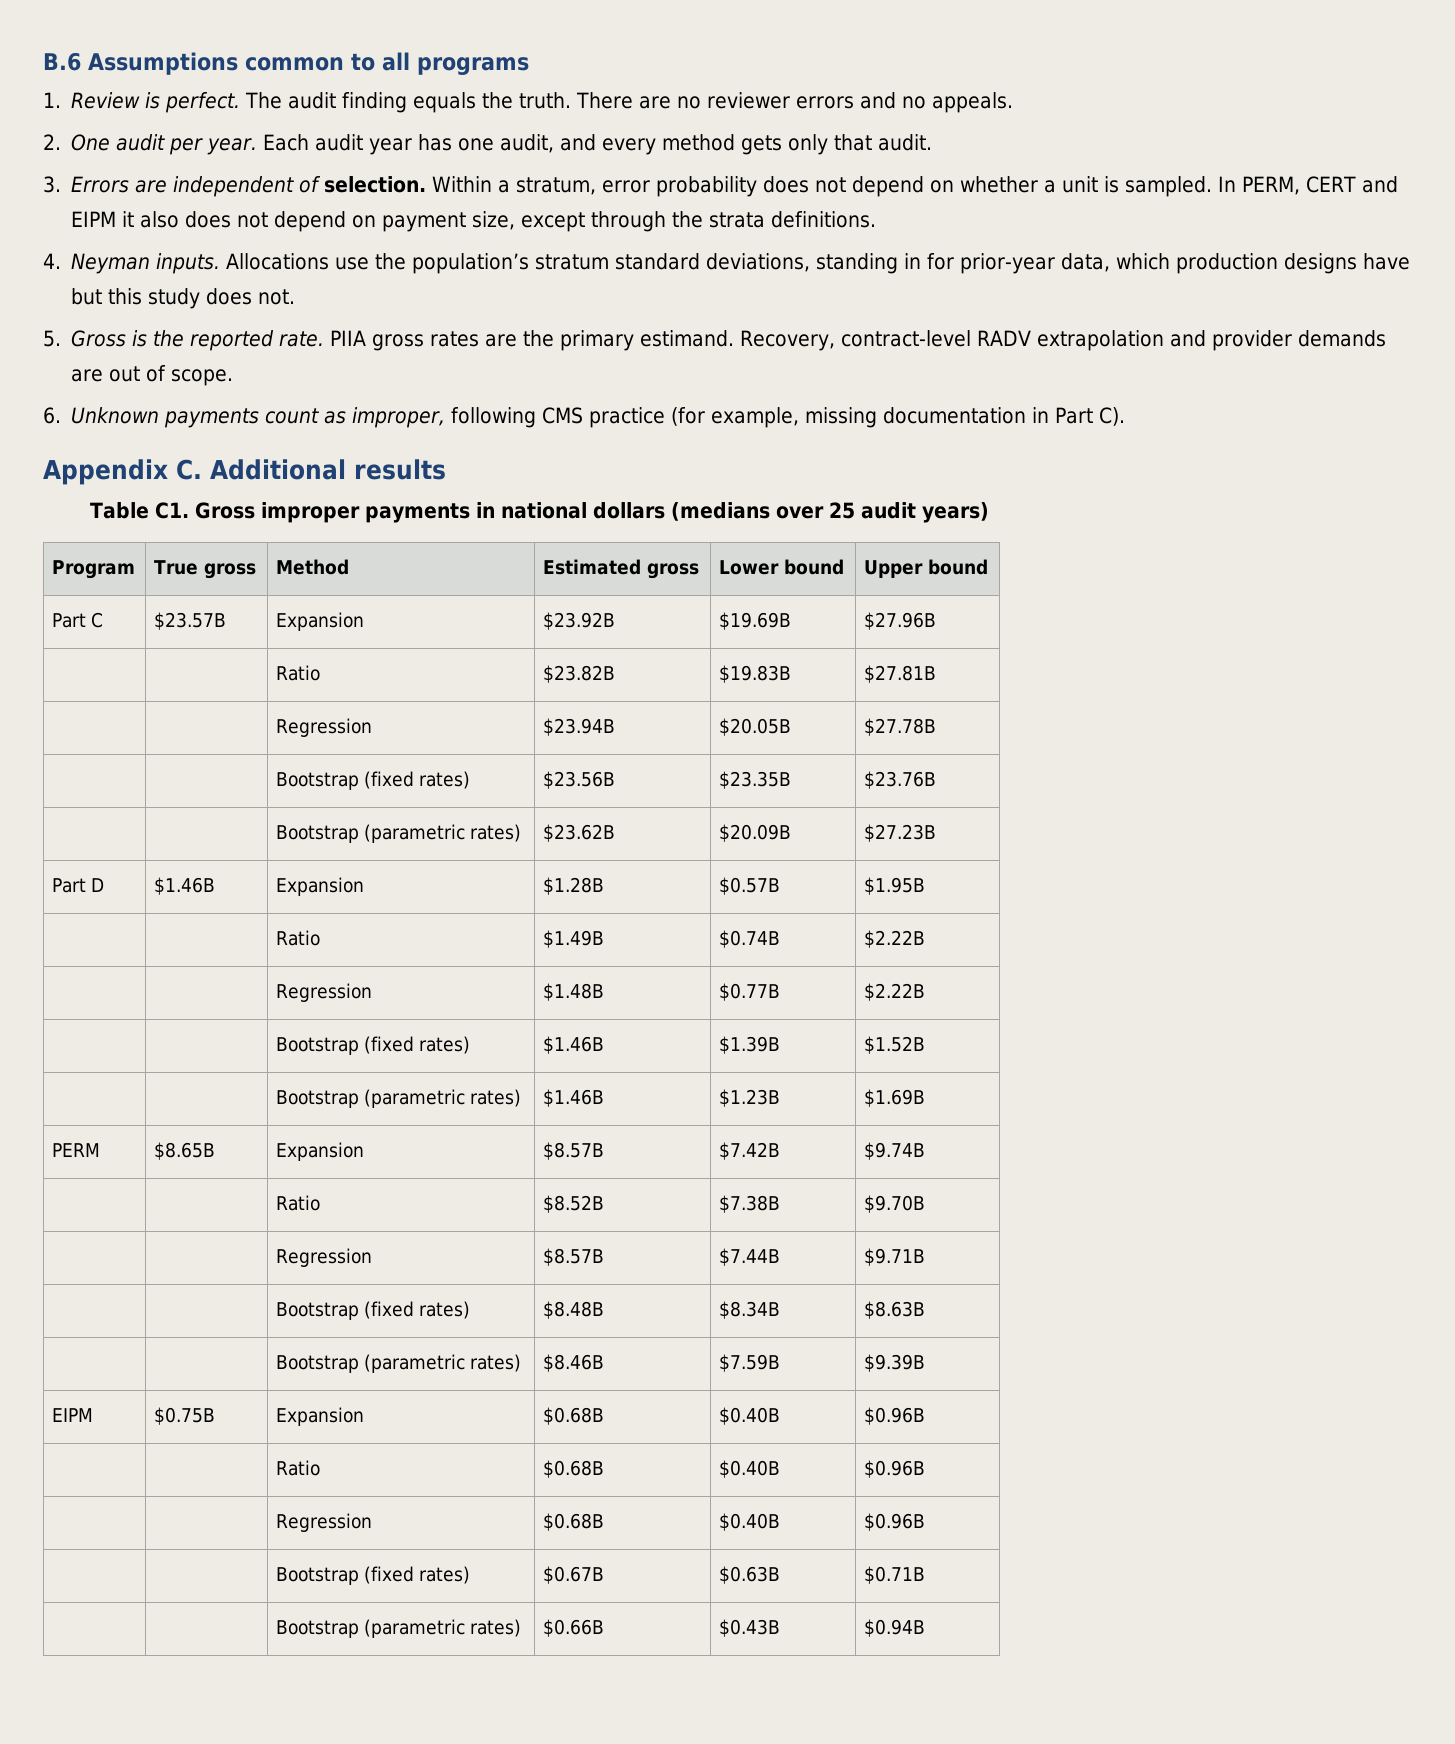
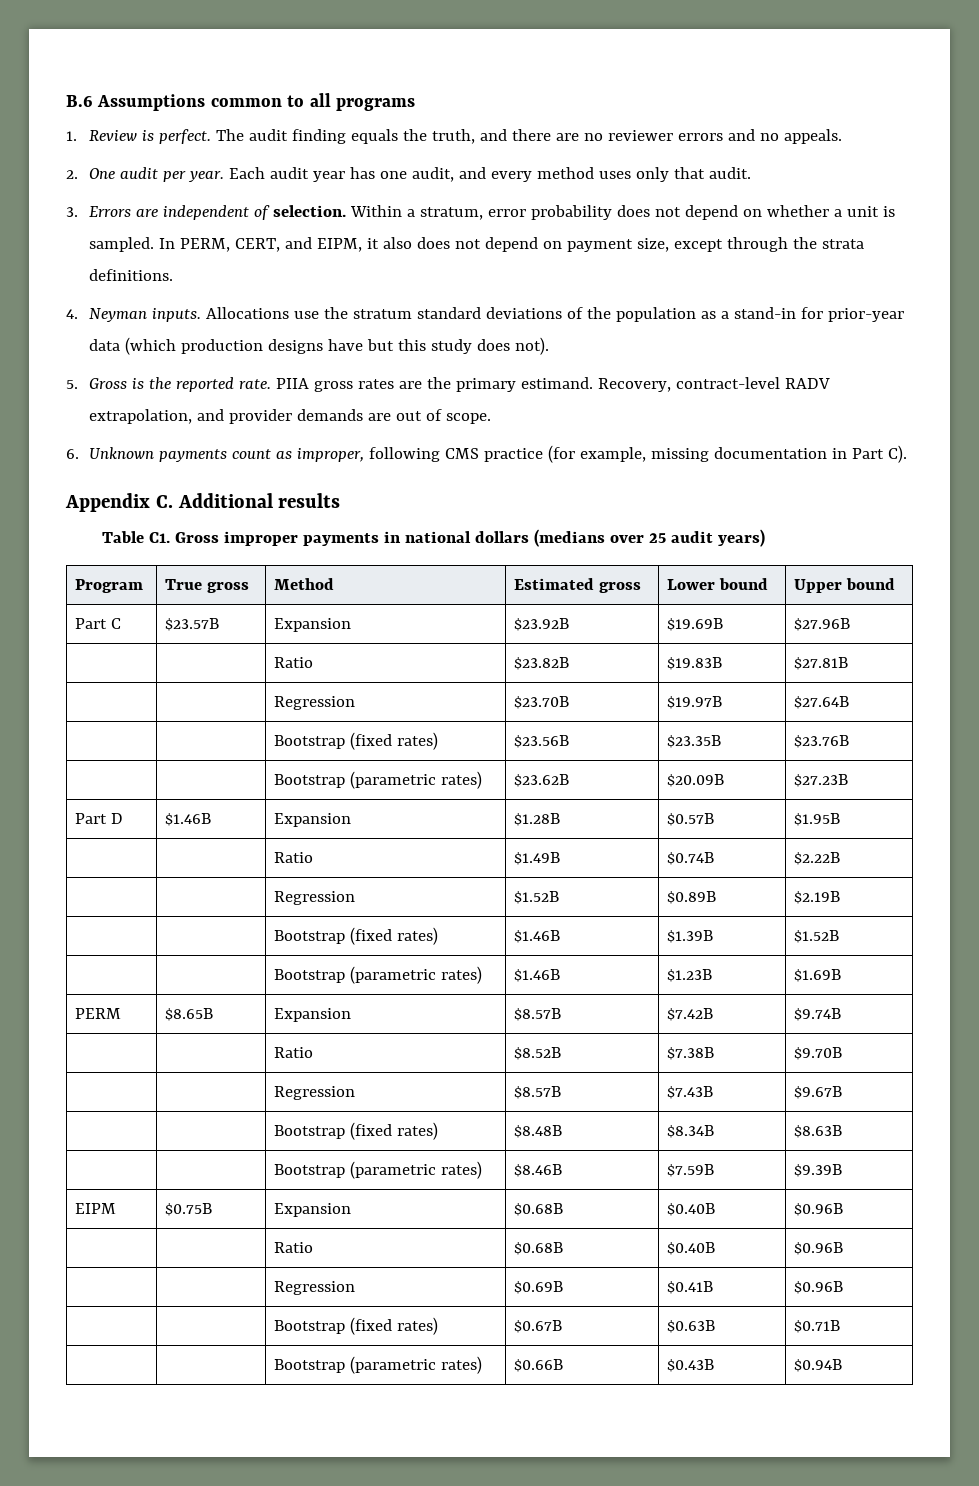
[519,92,634,109] truth. There -> [432,129,552,144] truth, and there
[741,135,783,155] gets -> [599,171,632,179] uses
[1306,176,1399,193] [71,211,117,227] CERT and EIPM -> [235,237,363,252] CERT, and EIPM,
[412,253,530,274] population’s -> (349, 313) none
[706,253,1171,274] deviations, standing in for prior-year data, which -> [486,307,905,322] [89,337,177,355] deviations of the population as a stand-in for prior-year data (which
[258,289,296,305] not. -> [515,337,550,355] not).
[1037,330,1165,351] extrapolation -> [89,409,193,424] extrapolation,
[543,718,616,736] [719,718,792,736] [864,718,937,736] $23.94B | $20.05B | $27.78B -> [513,696,569,709] [666,696,722,709] [793,696,849,709] $23.70B | $19.97B | $27.64B
[543,983,605,1001] [719,983,781,1001] [864,983,926,1001] $1.48B | $0.77B | $2.22B -> [513,891,559,904] [666,891,716,904] [793,891,840,904] $1.52B | $0.89B | $2.19B
[719,1248,781,1266] [864,1248,926,1266] $7.44B | $9.71B -> [666,1086,713,1099] [793,1086,842,1099] $7.43B | $9.67B
[543,1513,605,1531] [719,1513,781,1531] $0.68B | $0.40B -> [513,1281,563,1294] [666,1281,713,1294] $0.69B | $0.41B

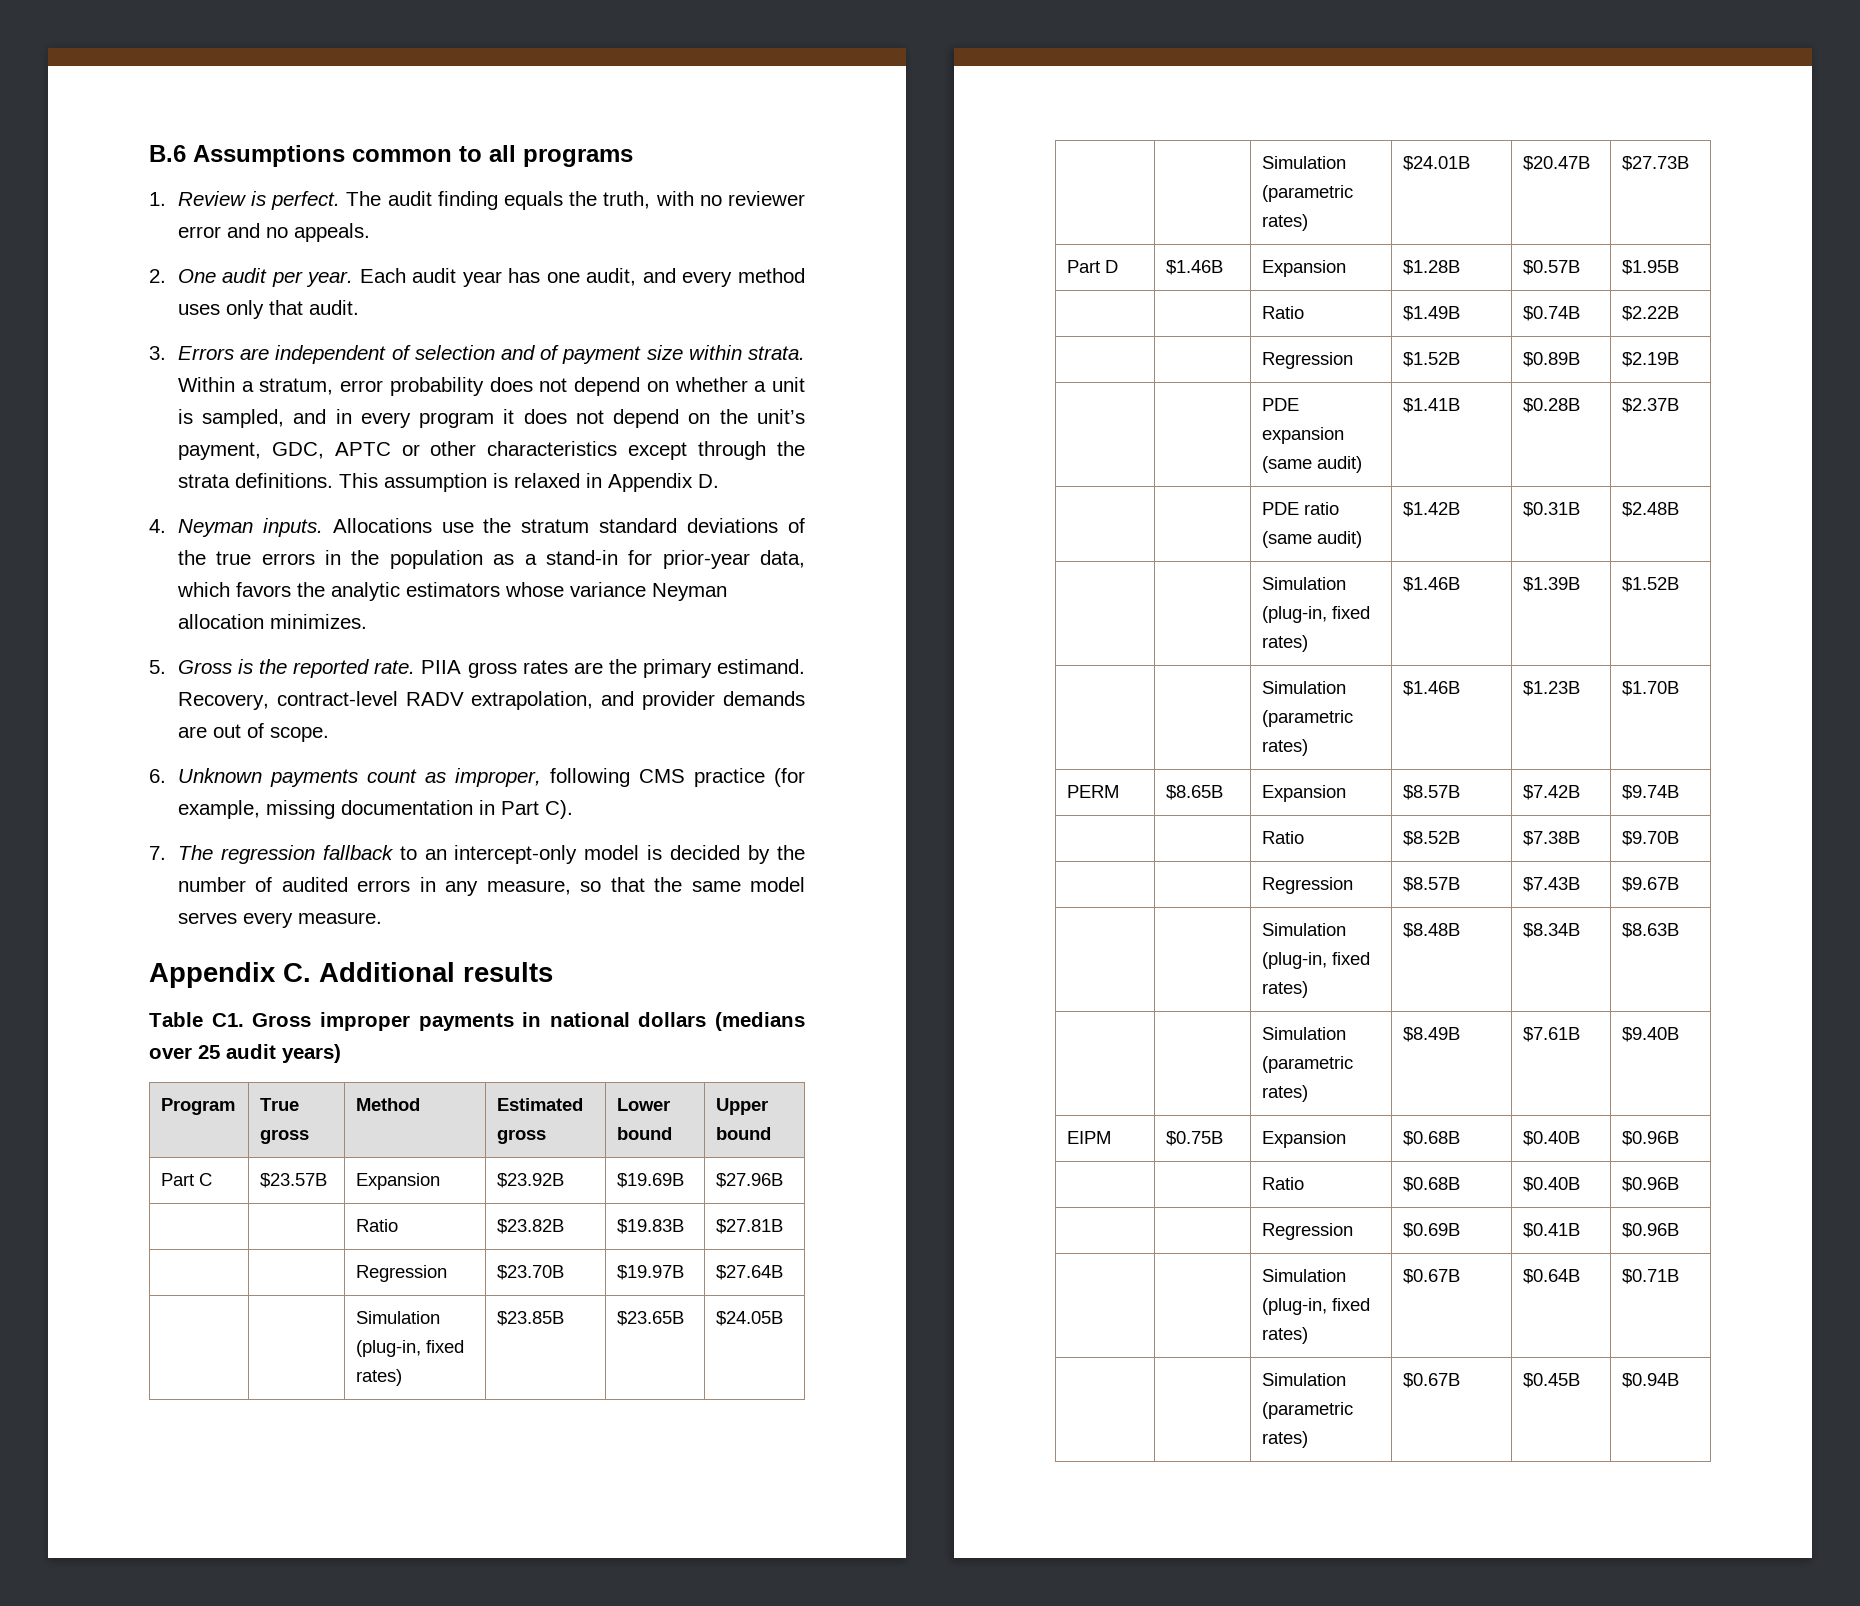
[480,129,580,141] and there are -> [655,191,694,206] with
[678,133,724,141] errors -> [177,226,221,238] error
[273,205,347,217] selection. -> [414,345,805,364] selection and of payment size within strata.
[89,237,670,252] sampled. In PERM, CERT, and EIPM, it also does not depend on payment size, -> [202,409,805,428] [177,441,618,460] sampled, and in every program it does not depend on the unit’s payment, GDC, APTC or other characteristics
(174, 275) none -> [338,473,719,492] This assumption is relaxed in Appendix D.
(612, 313) none -> [216,550,380,565] true errors in the
[89,337,550,355] data (which production designs have but this study does not). -> [760,550,805,568] [176,582,727,601] [177,614,367,629] data, which favors the analytic estimators whose variance Neyman allocation minimizes.
(908, 454) none -> [149,845,806,864] [177,877,806,896] [177,912,382,928] // 7. The regression fallback to an intercept-only model is decided by the number of audited errors in any measure, so that the same model serves every measure.
[273,732,438,750] [513,735,569,748] [666,735,721,748] [793,735,849,748] [273,771,482,789] [513,774,569,787] [666,774,724,787] [793,774,848,787] Bootstrap (fixed rates) | $23.56B | $23.35B | $23.76B // | | Bootstrap (parametric rates) | $23.62B | $20.09B | $27.23B -> [356,1311,441,1324] [356,1340,465,1357] [356,1369,403,1386] [497,1311,565,1326] [617,1311,685,1326] [716,1311,784,1326] [1262,156,1347,169] [1262,185,1354,202] [1262,214,1309,231] [1403,156,1471,171] [1523,156,1591,171] [1622,156,1690,171] Simulation (plug-in, fixed rates) | $23.85B | $23.65B | $24.05B // | | Simulation (parametric rates) | $24.01B | $20.47B | $27.73B
[273,927,392,945] Bootstrap (fixed -> [1262,398,1300,411] [1262,427,1345,444] [1262,456,1363,473] [1403,398,1461,413] [1523,398,1581,413] [1622,398,1680,413] [1262,502,1340,515] [1262,531,1363,548] [1403,502,1461,517] [1523,502,1581,517] [1622,502,1680,517] [1262,577,1347,590] [1262,606,1371,623] PDE expansion (same audit) | $1.41B | $0.28B | $2.37B // | | PDE ratio (same audit) | $1.42B | $0.31B | $2.48B // | | Simulation (plug-in, fixed
[273,969,345,983] Bootstrap -> [1262,681,1347,694] Simulation
[793,969,841,982] $1.69B -> [1622,681,1680,696] $1.70B
[273,1122,392,1140] Bootstrap (fixed -> [1262,923,1347,936] [1262,952,1371,969] Simulation (plug-in, fixed
[273,1161,482,1179] [513,1164,562,1177] [666,1164,714,1177] [793,1164,842,1177] Bootstrap (parametric rates) | $8.46B | $7.59B | $9.39B -> [1262,1027,1347,1040] [1262,1056,1354,1073] [1262,1085,1309,1102] [1403,1027,1461,1042] [1523,1027,1581,1042] [1622,1027,1680,1042] Simulation (parametric rates) | $8.49B | $7.61B | $9.40B
[273,1317,438,1335] [513,1320,562,1333] [666,1320,715,1333] Bootstrap (fixed rates) | $0.67B | $0.63B -> [1262,1269,1347,1282] [1262,1298,1371,1315] [1262,1327,1309,1344] [1403,1269,1461,1284] [1523,1269,1581,1284] Simulation (plug-in, fixed rates) | $0.67B | $0.64B
[273,1356,482,1374] [513,1359,563,1372] [666,1359,714,1372] Bootstrap (parametric rates) | $0.66B | $0.43B -> [1262,1373,1347,1386] [1262,1402,1354,1419] [1262,1431,1309,1448] [1403,1373,1461,1388] [1523,1373,1581,1388] Simulation (parametric rates) | $0.67B | $0.45B

